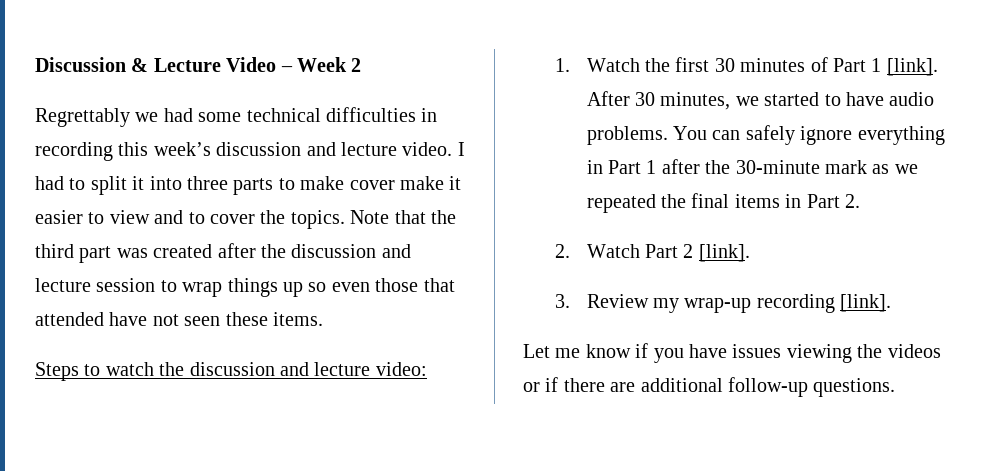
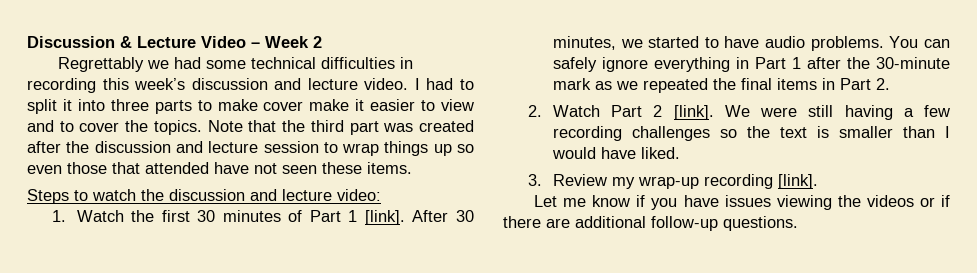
(750, 253) none -> [724,105,950,120] [552,126,951,141] [551,147,680,159] We were still having a few recording challenges so the text is smaller than I would have liked.

